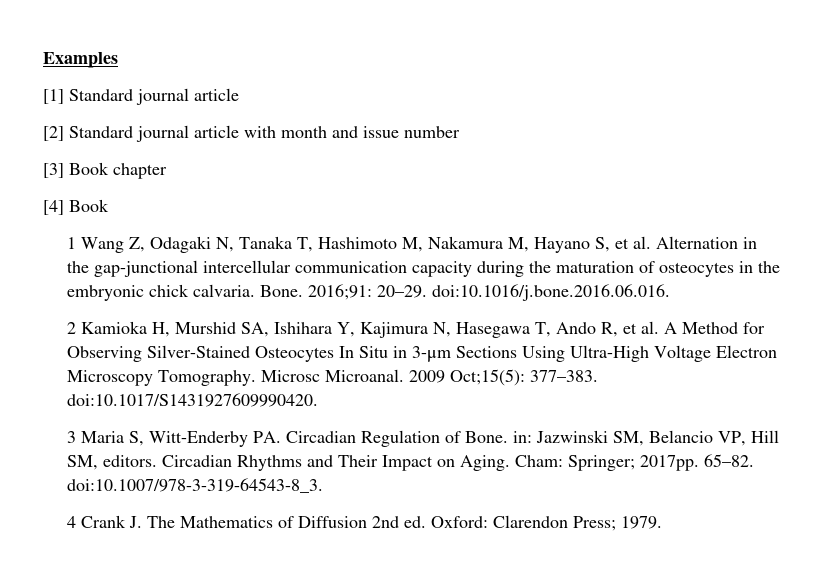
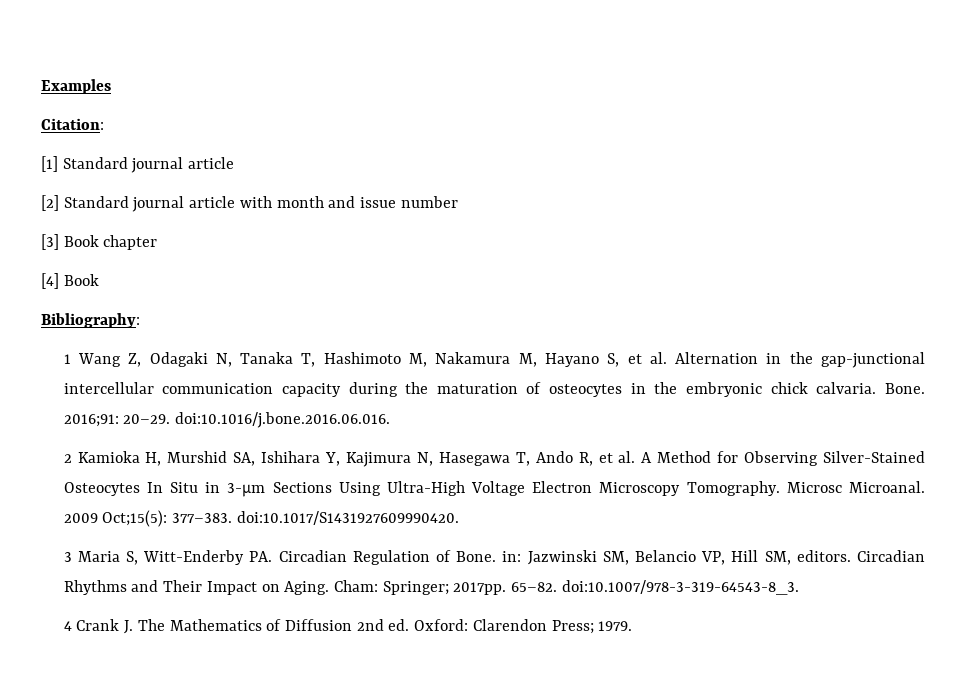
(118, 60) none -> [41,118,104,130] // Citation:
(109, 205) none -> [41,313,140,328] // Bibliography:

